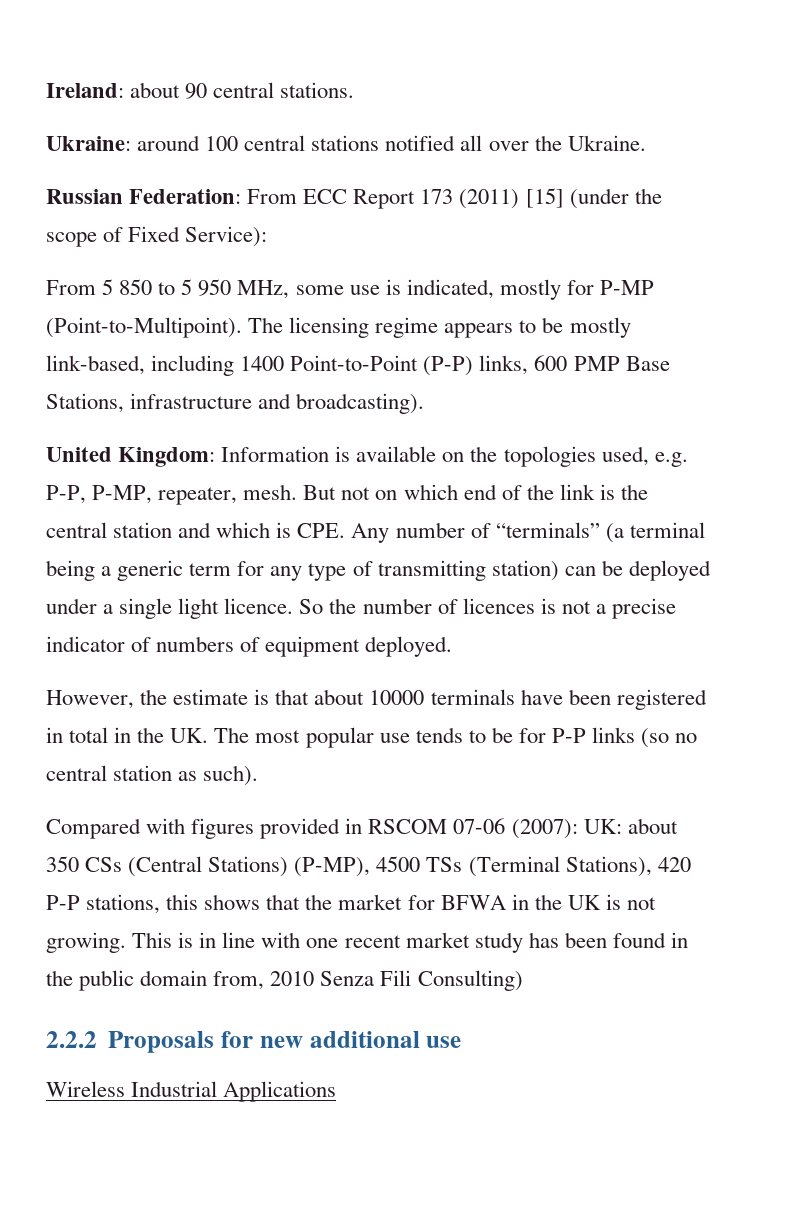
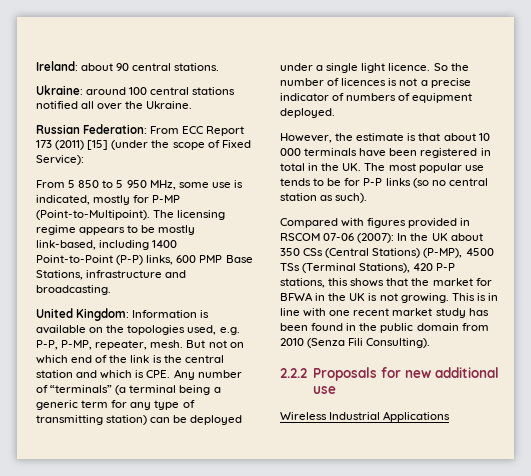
[296,393,425,414] broadcasting). -> [36,285,111,295] broadcasting.
[369,690,425,705] 10000 -> [478,133,490,141] [280,148,301,156] 10 000
[583,819,622,834] UK: -> [397,233,448,241] In the UK
[213,970,523,991] from, 2010 Senza Fili Consulting) -> [461,323,489,331] [280,338,431,348] from 2010 (Senza Fili Consulting).

